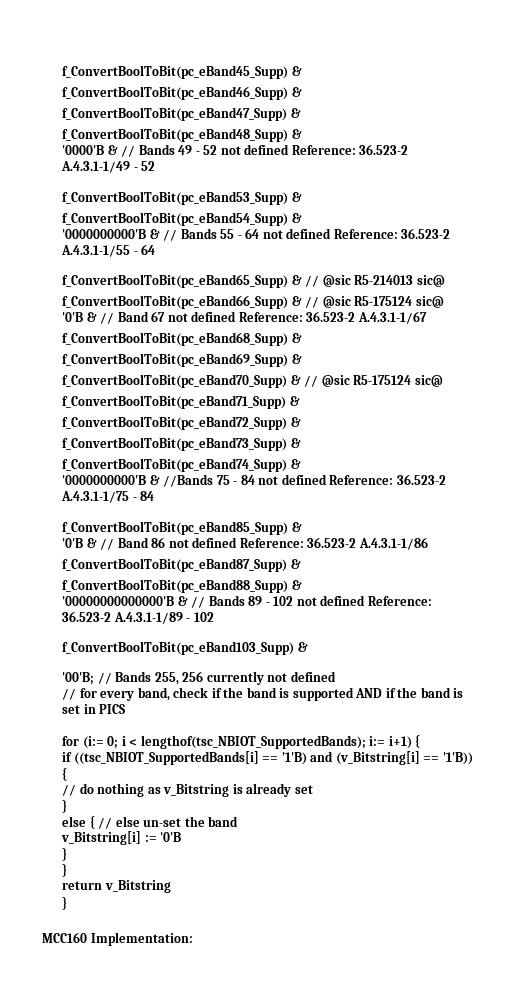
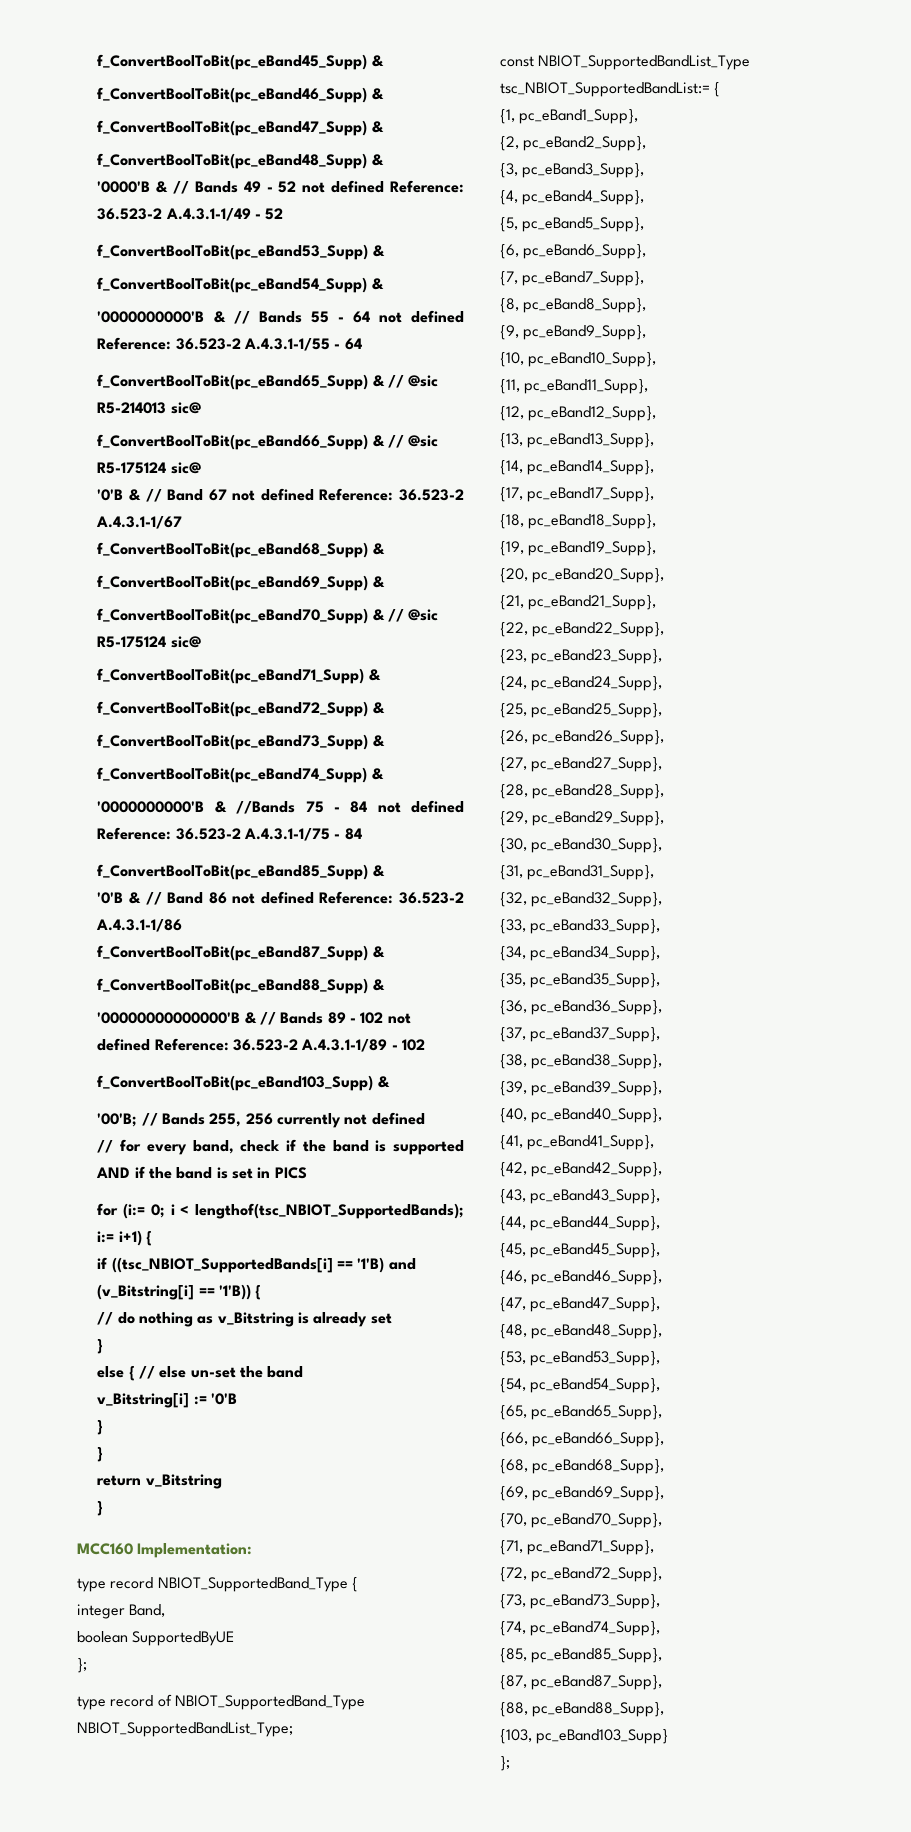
(193, 939) none -> [77,1577,358,1592] [77,1604,166,1619] [77,1631,235,1646] [77,1658,87,1673] [77,1694,365,1710] [77,1722,293,1737] [500,55,751,70] [500,82,721,97] [500,109,639,124] [500,136,647,151] [500,163,645,178] [500,190,645,205] [500,217,645,232] [500,244,647,259] [500,271,645,286] [500,298,647,313] [500,325,647,340] [500,352,657,367] [500,379,649,394] [500,406,657,421] [500,433,655,448] [500,460,655,475] [500,487,655,502] [500,514,657,529] [500,541,657,556] [500,568,665,583] [500,595,657,610] [500,622,665,637] [500,649,663,664] [500,676,663,691] [500,703,663,718] [500,730,665,745] [500,757,663,772] [500,784,665,799] [500,811,665,826] [500,838,663,853] [500,865,655,880] [500,892,663,907] [500,919,661,934] [500,946,661,961] [500,973,661,988] [500,1000,663,1015] [500,1027,661,1042] [500,1054,663,1069] [500,1081,663,1096] [500,1108,663,1123] [500,1135,655,1150] [500,1162,663,1177] [500,1189,661,1204] [500,1216,661,1231] [500,1243,661,1258] [500,1270,663,1285] [500,1297,661,1312] [500,1324,663,1339] [500,1351,661,1366] [500,1378,661,1393] [500,1405,663,1420] [500,1432,665,1447] [500,1459,665,1474] [500,1486,665,1501] [500,1513,663,1528] [500,1540,655,1555] [500,1567,663,1582] [500,1594,661,1609] [500,1621,661,1636] [500,1648,663,1663] [500,1675,663,1690] [500,1702,665,1717] [500,1729,669,1744] [500,1756,510,1771] // type record NBIOT_SupportedBand_Type { // integer Band, // boolean SupportedByUE // }; // type record of NBIOT_SupportedBand_Type NBIOT_SupportedBandList_Type; // const NBIOT_SupportedBandList_Type tsc_NBIOT_SupportedBandList:= { // {1, pc_eBand1_Supp}, // {2, pc_eBand2_Supp}, // {3, pc_eBand3_Supp}, // {4, pc_eBand4_Supp}, // {5, pc_eBand5_Supp}, // {6, pc_eBand6_Supp}, // {7, pc_eBand7_Supp}, // {8, pc_eBand8_Supp}, // {9, pc_eBand9_Supp}, // {10, pc_eBand10_Supp}, // {11, pc_eBand11_Supp}, // {12, pc_eBand12_Supp}, // {13, pc_eBand13_Supp}, // {14, pc_eBand14_Supp}, // {17, pc_eBand17_Supp}, // {18, pc_eBand18_Supp}, // {19, pc_eBand19_Supp}, // {20, pc_eBand20_Supp}, // {21, pc_eBand21_Supp}, // {22, pc_eBand22_Supp}, // {23, pc_eBand23_Supp}, // {24, pc_eBand24_Supp}, // {25, pc_eBand25_Supp}, // {26, pc_eBand26_Supp}, // {27, pc_eBand27_Supp}, // {28, pc_eBand28_Supp}, // {29, pc_eBand29_Supp}, // {30, pc_eBand30_Supp}, // {31, pc_eBand31_Supp}, // {32, pc_eBand32_Supp}, // {33, pc_eBand33_Supp}, // {34, pc_eBand34_Supp}, // {35, pc_eBand35_Supp}, // {36, pc_eBand36_Supp}, // {37, pc_eBand37_Supp}, // {38, pc_eBand38_Supp}, // {39, pc_eBand39_Supp}, // {40, pc_eBand40_Supp}, // {41, pc_eBand41_Supp}, // {42, pc_eBand42_Supp}, // {43, pc_eBand43_Supp}, // {44, pc_eBand44_Supp}, // {45, pc_eBand45_Supp}, // {46, pc_eBand46_Supp}, // {47, pc_eBand47_Supp}, // {48, pc_eBand48_Supp}, // {53, pc_eBand53_Supp}, // {54, pc_eBand54_Supp}, // {65, pc_eBand65_Supp}, // {66, pc_eBand66_Supp}, // {68, pc_eBand68_Supp}, // {69, pc_eBand69_Supp}, // {70, pc_eBand70_Supp}, // {71, pc_eBand71_Supp}, // {72, pc_eBand72_Supp}, // {73, pc_eBand73_Supp}, // {74, pc_eBand74_Supp}, // {85, pc_eBand85_Supp}, // {87, pc_eBand87_Supp}, // {88, pc_eBand88_Supp}, // {103, pc_eBand103_Supp} // };

